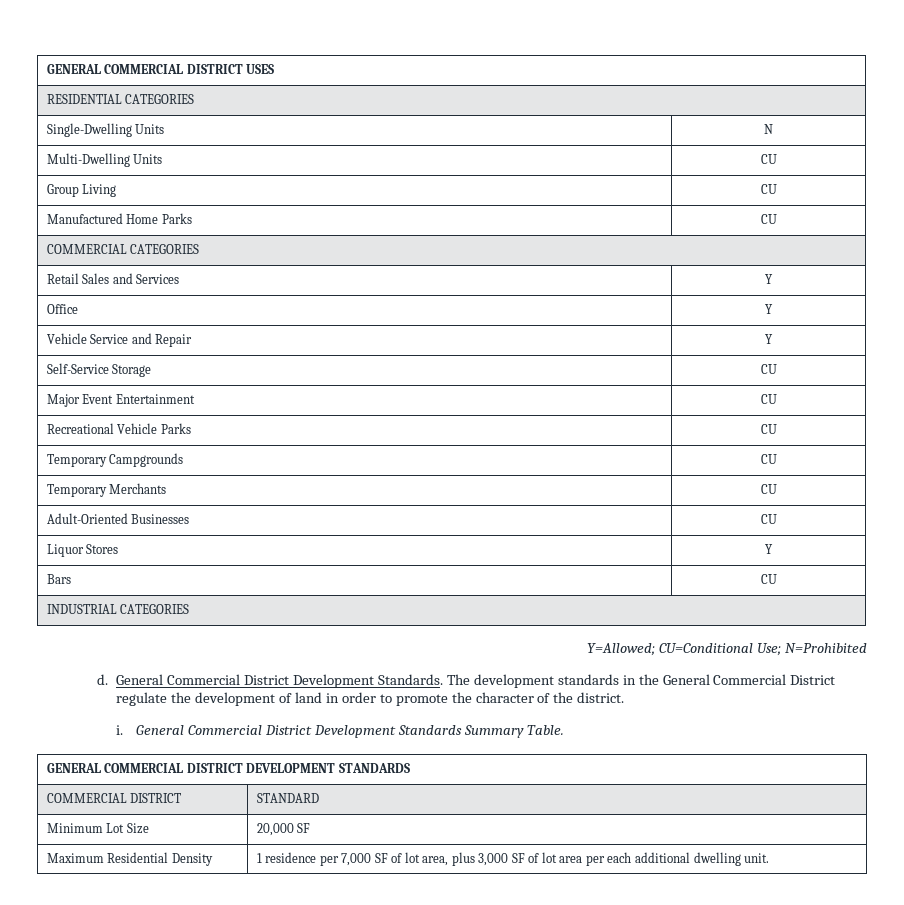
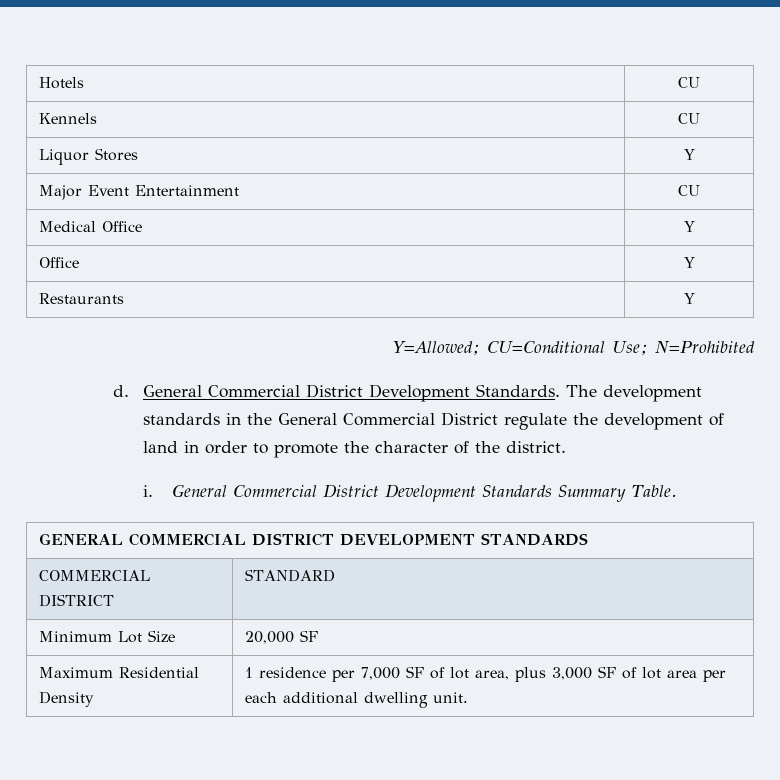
[46,64,275,74] [46,94,195,104] [46,123,165,137] [764,124,773,134] [46,153,163,167] [760,154,777,164] [46,184,117,197] [760,184,777,194] [46,213,192,224] [760,214,777,224] [46,244,200,254] [46,273,180,284] [765,274,773,284] [46,304,78,314] [765,304,773,314] [46,333,193,347] [765,334,773,344] [46,363,152,377] [760,364,777,374] [46,394,195,407] [760,394,777,404] [46,423,191,434] [760,424,777,434] [46,453,184,467] [760,454,777,464] [46,483,167,497] [760,484,777,494] [46,513,190,524] [760,514,777,524] [46,544,119,557] [765,544,773,554] [46,574,71,584] [760,574,777,584] [46,604,190,614] GENERAL COMMERCIAL DISTRICT USES // RESIDENTIAL CATEGORIES // Single-Dwelling Units | N // Multi-Dwelling Units | CU // Group Living | CU // Manufactured Home Parks | CU // COMMERCIAL CATEGORIES // Retail Sales and Services | Y // Office | Y // Vehicle Service and Repair | Y // Self-Service Storage | CU // Major Event Entertainment | CU // Recreational Vehicle Parks | CU // Temporary Campgrounds | CU // Temporary Merchants | CU // Adult-Oriented Businesses | CU // Liquor Stores | Y // Bars | CU // INDUSTRIAL CATEGORIES -> [38,77,84,89] [678,77,700,88] [38,113,97,124] [678,113,700,124] [38,148,138,165] [683,149,695,160] [38,185,239,200] [678,185,700,196] [38,221,142,232] [683,221,695,232] [38,257,79,268] [683,257,695,268] [38,293,124,304] [683,293,695,304] Hotels | CU // Kennels | CU // Liquor Stores | Y // Major Event Entertainment | CU // Medical Office | Y // Office | Y // Restaurants | Y

